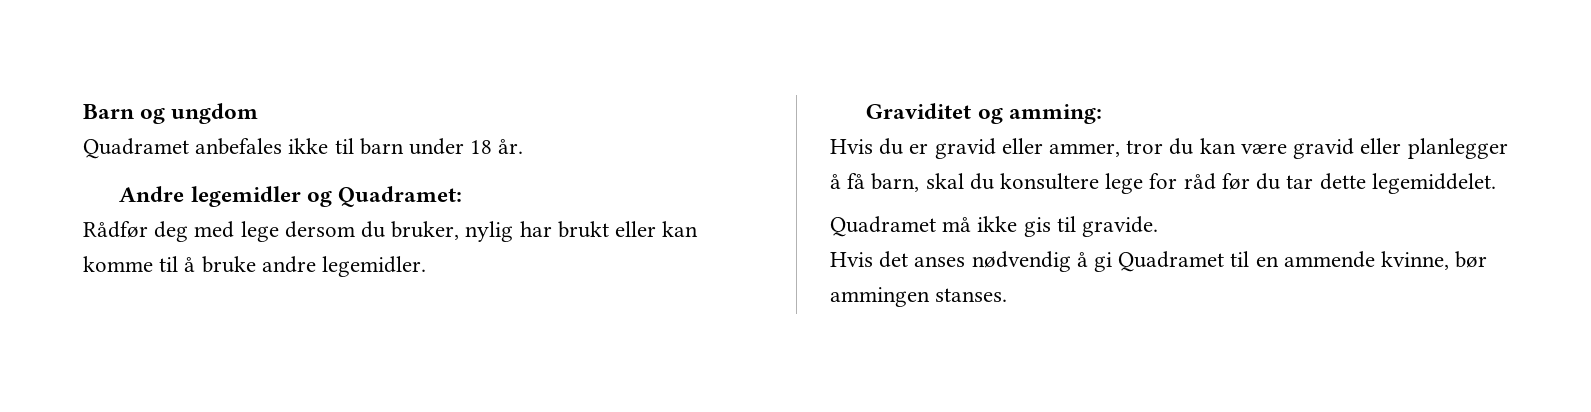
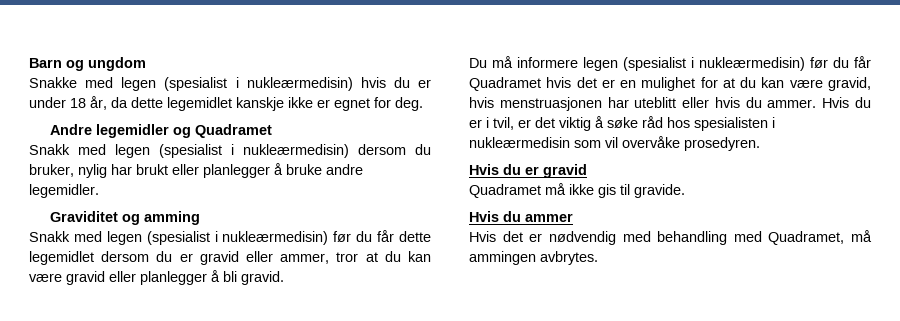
[83,138,524,159] [119,186,463,207] [83,221,279,242] Quadramet anbefales ikke til barn under 18 år. // Andre legemidler og Quadramet: // Rådfør deg med lege -> [29,77,431,91] [29,96,423,111] [50,124,273,138] [29,144,349,158] Snakke med legen (spesialist i nukleærmedisin) hvis du er under 18 år, da dette legemidlet kanskje ikke er egnet for deg. // Andre legemidler og Quadramet // Snakk med legen (spesialist i nukleærmedisin)
[662,221,699,237] [83,256,179,272] kan komme til -> [203,164,270,178] planlegger
[1008,104,1102,124] [830,139,873,154] amming: // Hvis -> [144,211,201,225] [29,230,432,245] [29,251,150,265] amming // Snakk med legen (spesialist i nukleærmedisin) før du får dette legemidlet dersom
(1164, 147) none -> [365,252,378,262] at
[847,173,1496,194] få barn, skal du konsultere lege for råd før du tar dette legemiddelet. -> [223,271,284,285] [469,56,871,71] [469,77,871,91] [469,97,871,111] [469,116,775,131] [469,136,760,151] [469,164,587,178] bli gravid. // Du må informere legen (spesialist i nukleærmedisin) før du får Quadramet hvis det er en mulighet for at du kan være gravid, hvis menstruasjonen har uteblitt eller hvis du ammer. Hvis du er i tvil, er det viktig å søke råd hos spesialisten i nukleærmedisin som vil overvåke prosedyren. // Hvis du er gravid
(1159, 226) none -> [469,211,573,222] // Hvis du ammer
[914,251,1488,272] [830,287,1008,307] anses nødvendig å gi Quadramet til en ammende kvinne, bør ammingen stanses. -> [529,230,872,245] [469,251,598,265] er nødvendig med behandling med Quadramet, må ammingen avbrytes.

